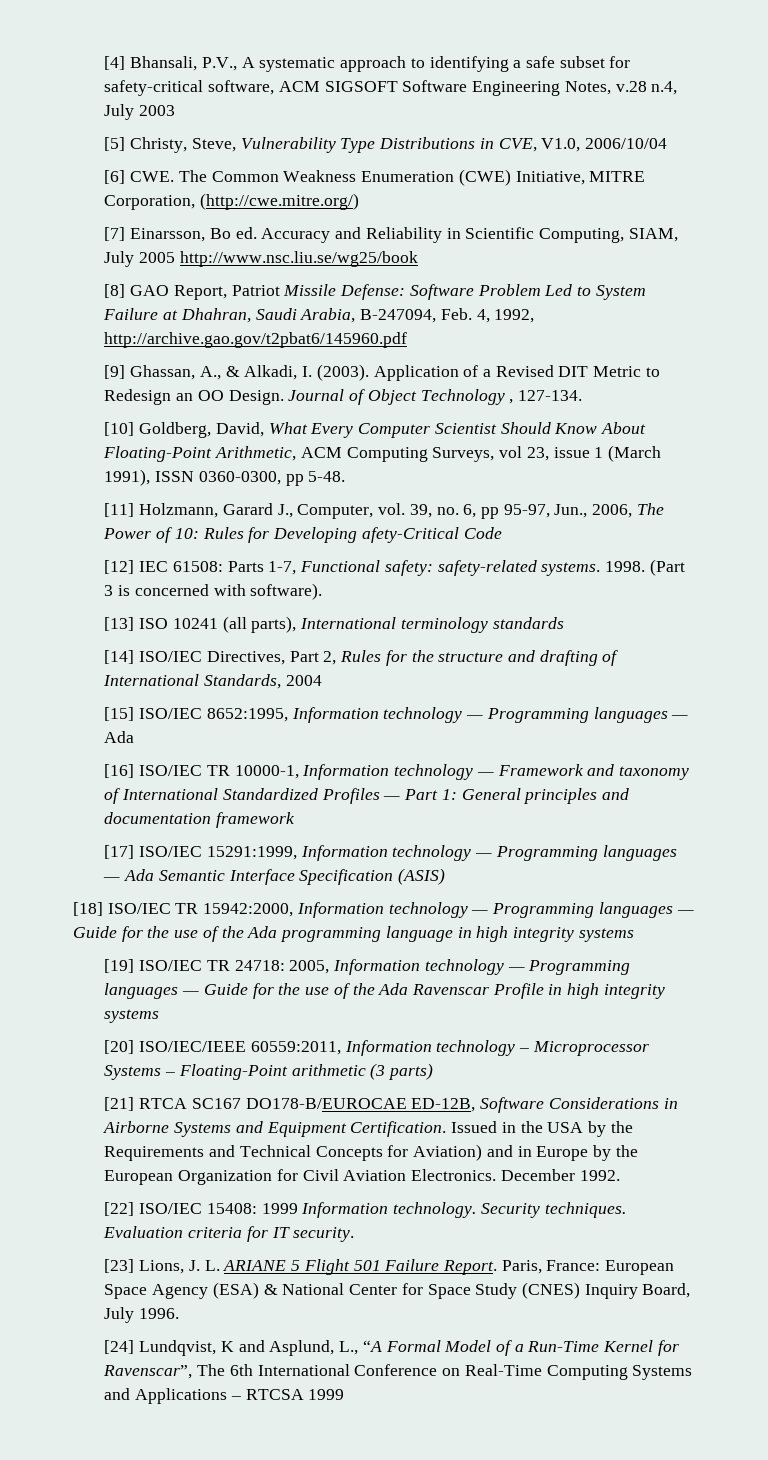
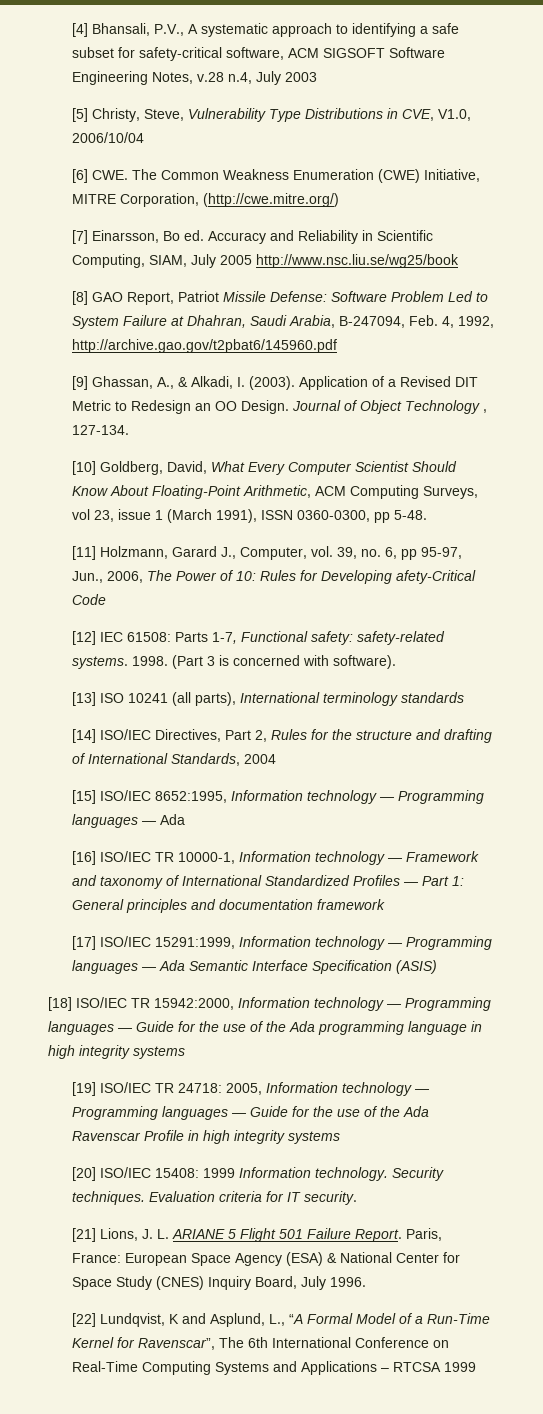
[139,1040,649,1056] [104,1063,434,1080] [104,1097,678,1113] [103,1121,633,1137] [104,1144,638,1161] [104,1169,620,1185] [104,1202,135,1216] ISO/IEC/IEEE 60559:2011, Information technology – Microprocessor Systems – Floating-Point arithmetic (3 parts) // [21] RTCA SC167 DO178-B/EUROCAE ED-12B, Software Considerations in Airborne Systems and Equipment Certification. Issued in the USA by the Requirements and Technical Concepts for Aviation) and in Europe by the European Organization for Civil Aviation Electronics. December 1992. // [22] -> (97, 1174) none
[104,1259,135,1273] [23] -> [72,1228,97,1242] [21]
[104,1340,135,1354] [24] -> [72,1313,97,1327] [22]

